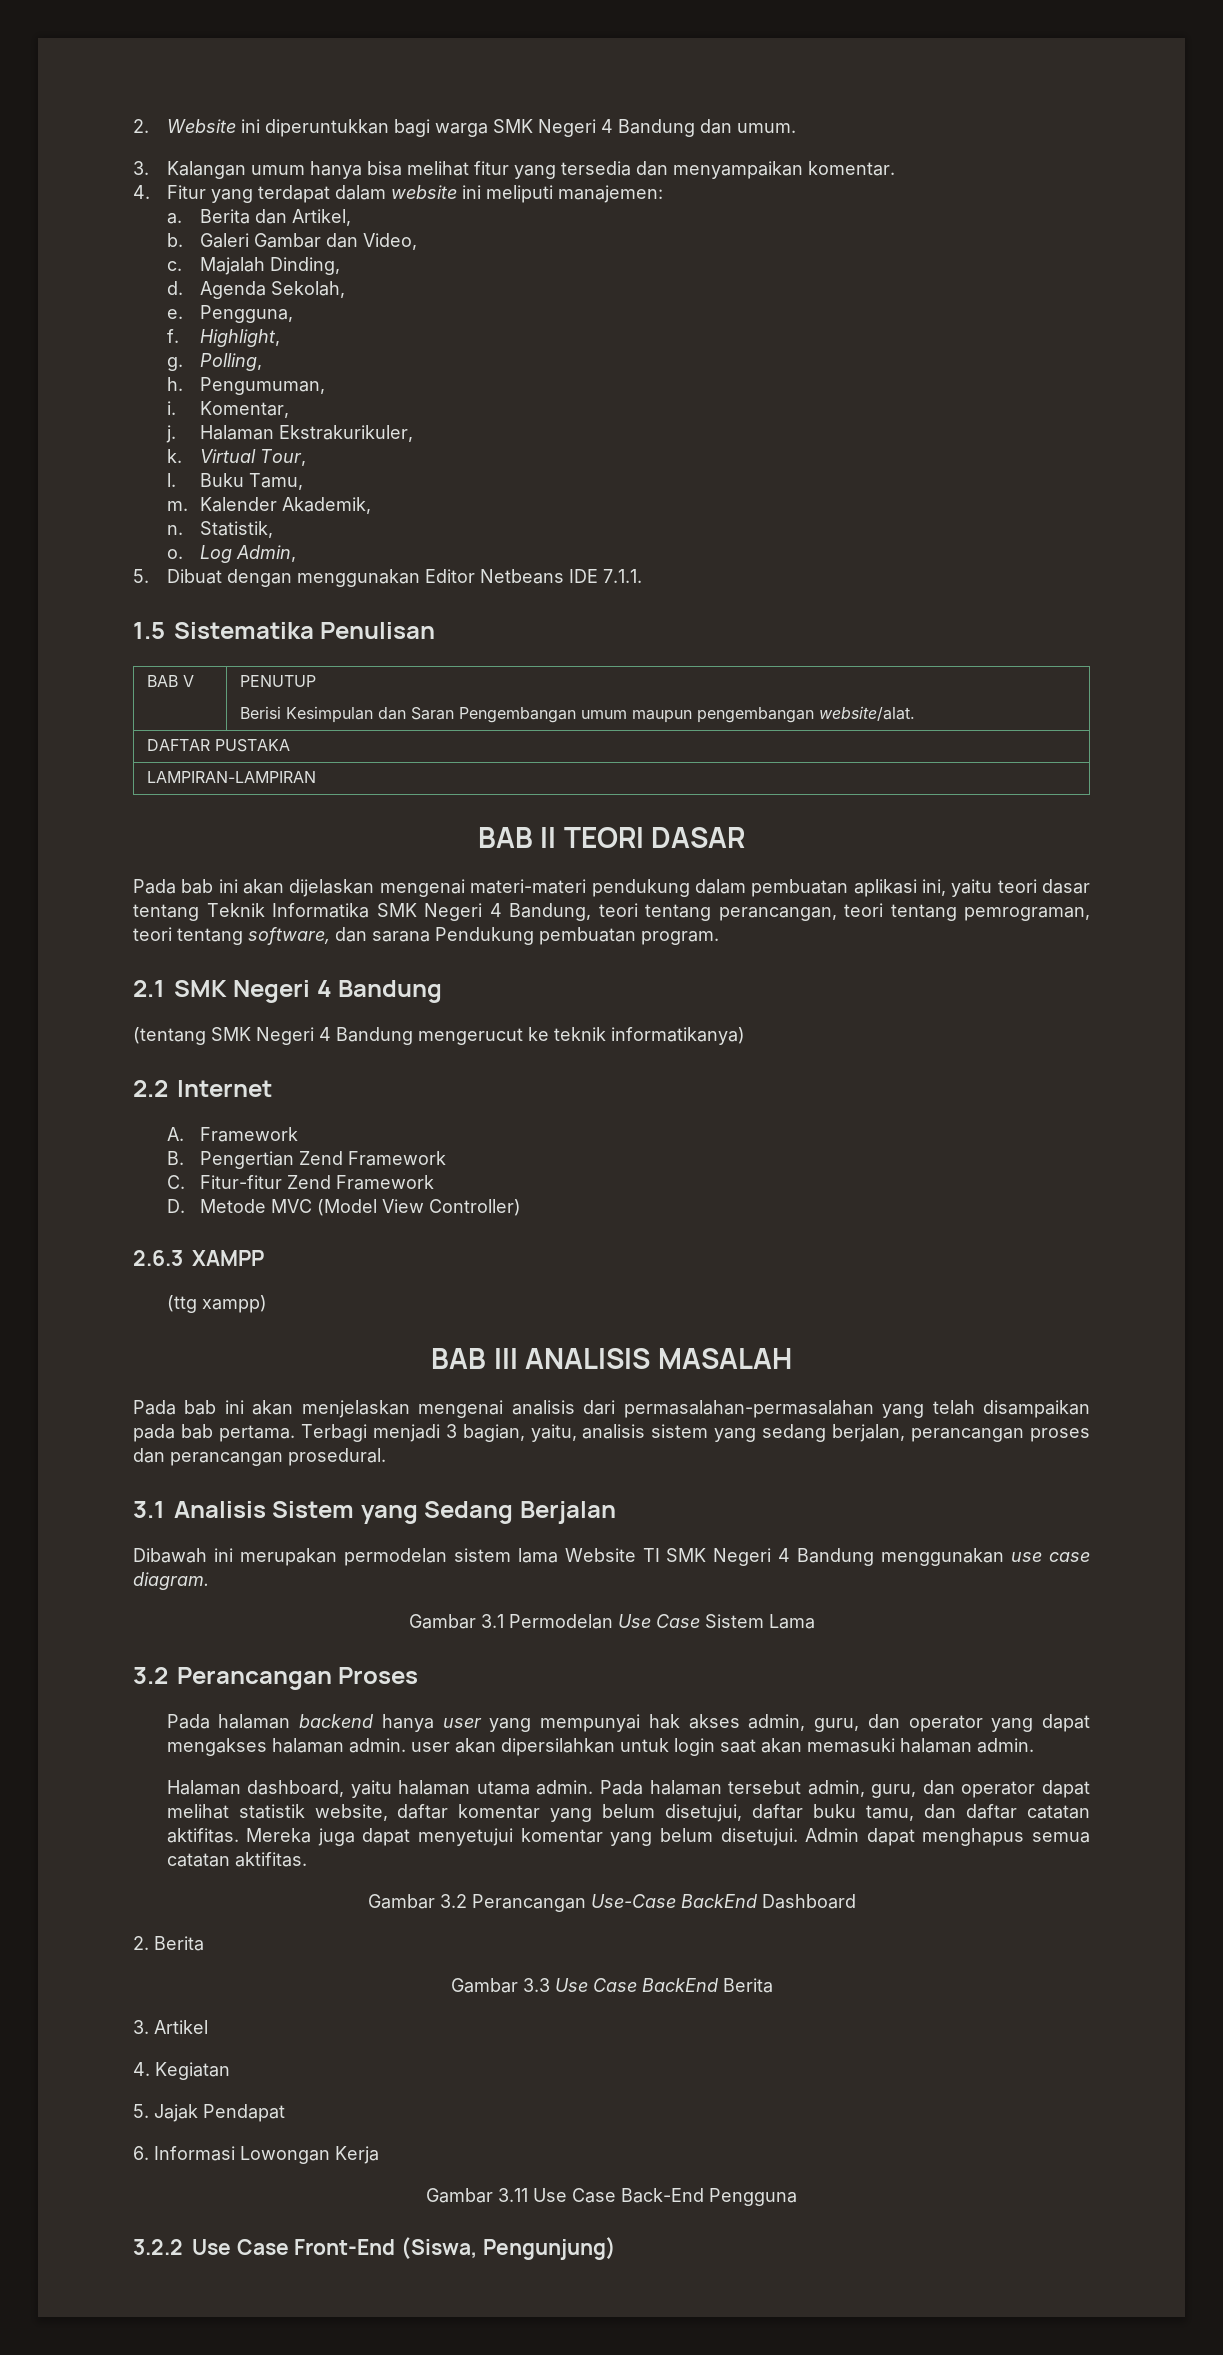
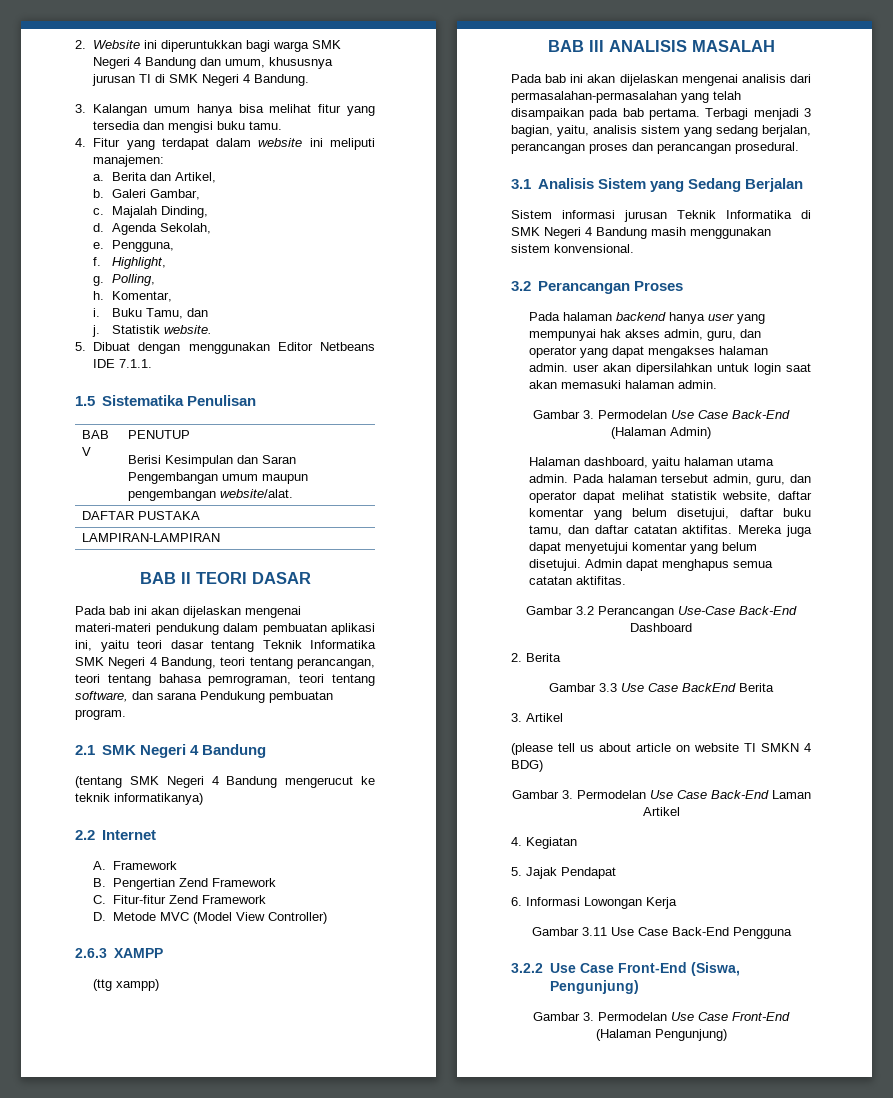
[736,123,796,133] umum. -> [225,57,334,69] [92,74,310,86] umum, khususnya jurusan TI di SMK Negeri 4 Bandung.
[672,161,895,179] menyampaikan komentar. -> [168,121,283,133] mengisi buku tamu.
[254,233,418,250] Gambar dan Video, -> [149,189,200,200] Gambar,
[200,377,326,395] [166,401,176,415] Pengumuman, // i. -> (105, 295) none
[165,425,414,443] [166,449,307,466] [166,473,304,490] [166,497,372,514] [166,521,274,538] [166,545,297,563] j. Halaman Ekstrakurikuler, // k. Virtual Tour, // l. Buku Tamu, // m. Kalender Akademik, // n. Statistik, // o. Log Admin, -> [93,308,208,319] [92,325,212,337] i. Buku Tamu, dan // j. Statistik website.
(957, 912) none -> [158,674,202,683] bahasa
[301,1400,410,1418] menjelaskan -> [619,74,678,86] dijelaskan
[133,1548,1090,1566] [133,1572,209,1590] [408,1614,815,1629] Dibawah ini merupakan permodelan sistem lama Website TI SMK Negeri 4 Bandung menggunakan use case diagram. // Gambar 3.1 Permodelan Use Case Sistem Lama -> [511,210,811,222] [511,227,771,239] [511,244,634,253] Sistem informasi jurusan Teknik Informatika di SMK Negeri 4 Bandung masih menggunakan sistem konvensional.
(1034, 1745) none -> [533,410,790,419] [611,427,711,439] // Gambar 3. Permodelan Use Case Back-End (Halaman Admin)
[680,1894,757,1908] BackEnd -> [739,606,797,615] Back-End
(208, 2027) none -> [511,743,811,755] [511,760,543,772] [511,790,811,799] [642,807,680,816] // (please tell us about article on website TI SMKN 4 BDG) // Gambar 3. Permodelan Use Case Back-End Laman Artikel
(616, 2248) none -> [533,1012,790,1021] [595,1029,727,1041] // Gambar 3. Permodelan Use Case Front-End (Halaman Pengunjung)

